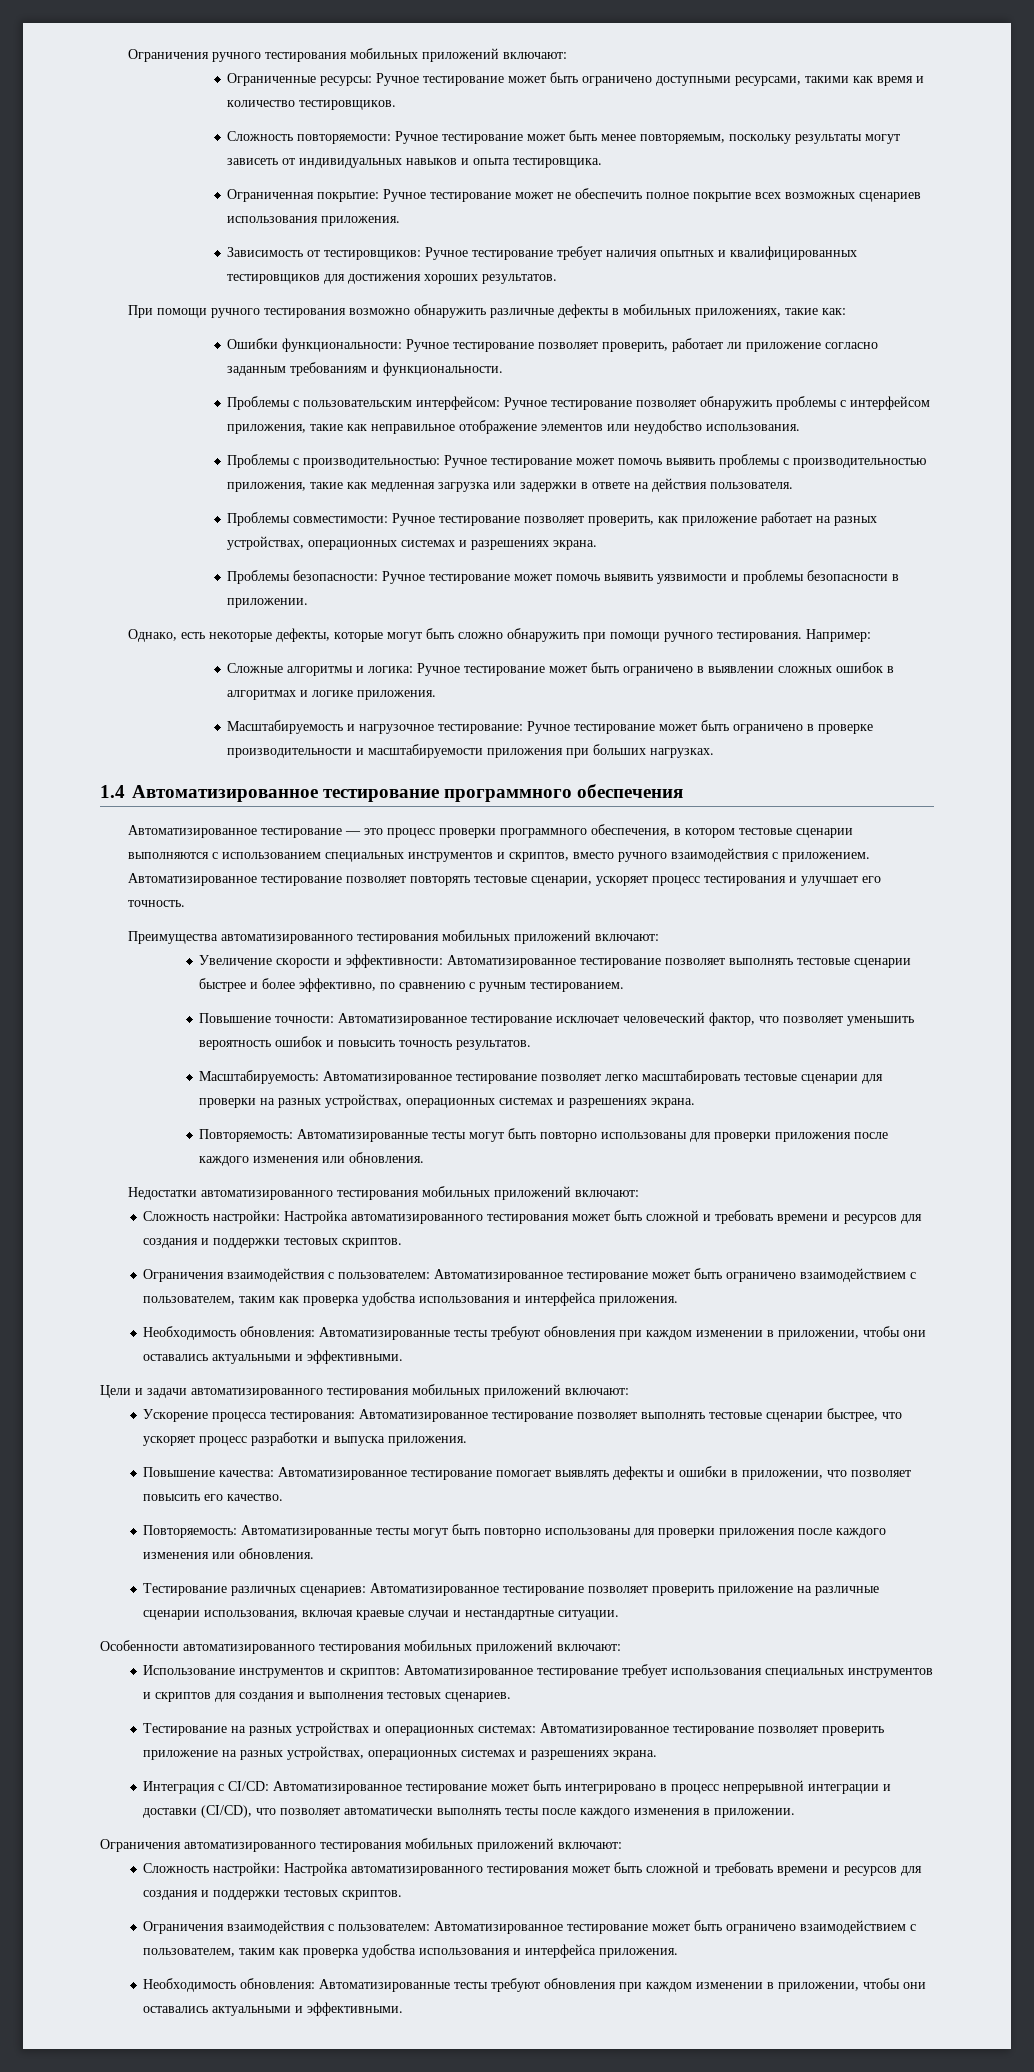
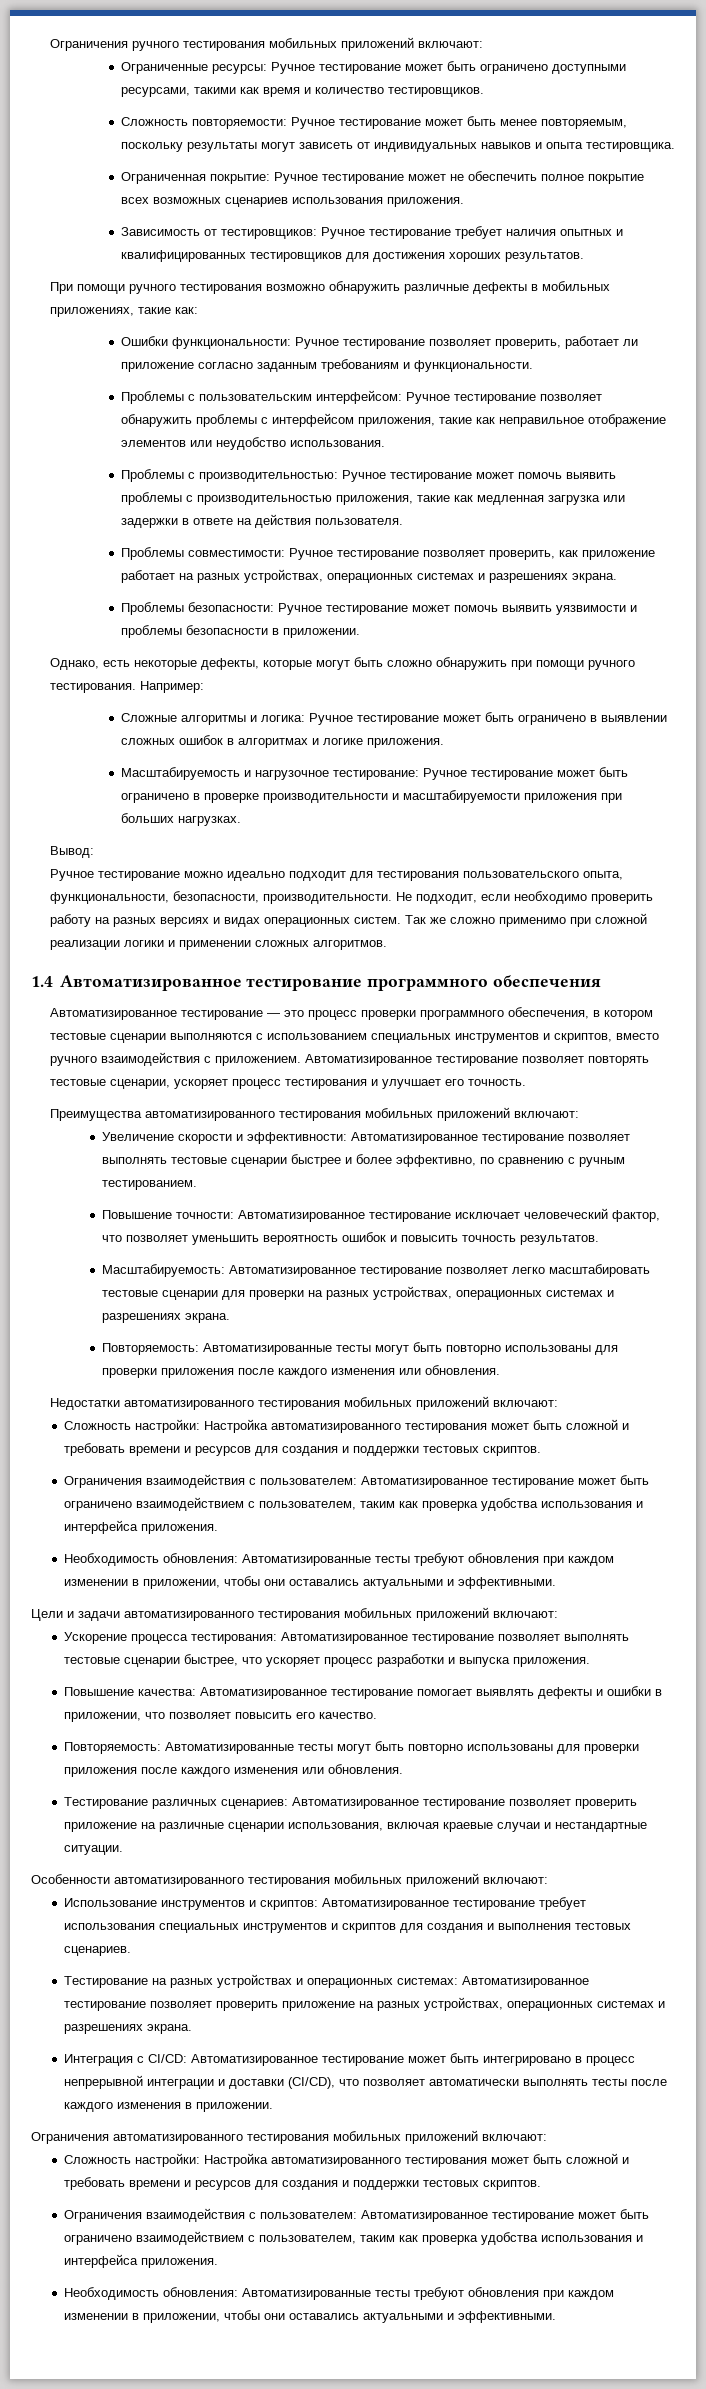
(715, 753) none -> [49,846,94,858] [49,869,623,881] [49,891,653,904] [49,913,647,927] [49,940,387,950] // Вывод: // Ручное тестирование можно идеально подходит для тестирования пользовательского опыта, функциональности, безопасности, производительности. Не подходит, если необходимо проверить работу на разных версиях и видах операционных систем. Так же сложно применимо при сложной реализации логики и применении сложных алгоритмов.

